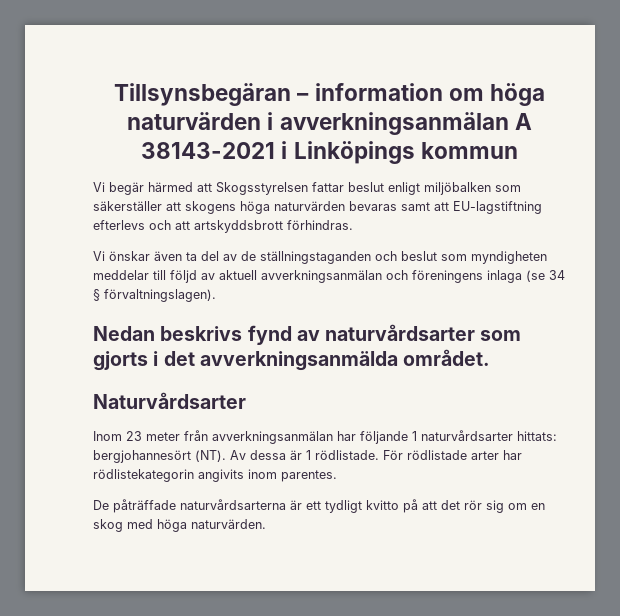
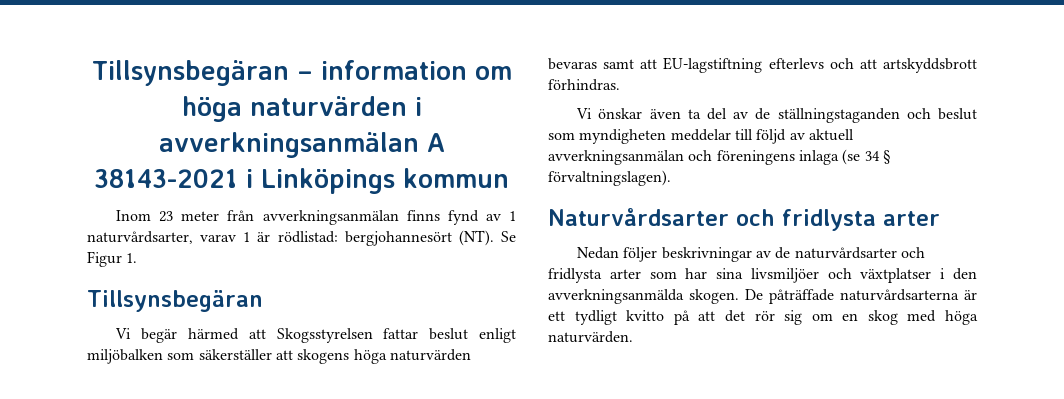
(518, 150) none -> [116,210,516,225] [87,230,516,246] [87,251,138,267] [87,290,263,312] // Inom 23 meter från avverkningsanmälan finns fynd av 1 naturvårdsarter, varav 1 är rödlistad: bergjohannesört (NT). Se Figur 1. // Tillsynsbegäran
[93,324,522,345] [93,349,491,371] [93,392,246,409] [93,430,557,444] [93,450,522,463] [93,469,337,482] Nedan beskrivs fynd av naturvårdsarter som gjorts i det avverkningsanmälda området. // Naturvårdsarter // Inom 23 meter från avverkningsanmälan har följande 1 naturvårdsarter hittats: bergjohannesört (NT). Av dessa är 1 rödlistade. För rödlistade arter har rödlistekategorin angivits inom parentes. // -> [548,208,940,231] [577,247,926,262] [548,268,977,283] [548,289,739,304] Naturvårdsarter och fridlysta arter // Nedan följer beskrivningar av de naturvårdsarter och fridlysta arter som har sina livsmiljöer och växtplatser i den avverkningsanmälda skogen.

